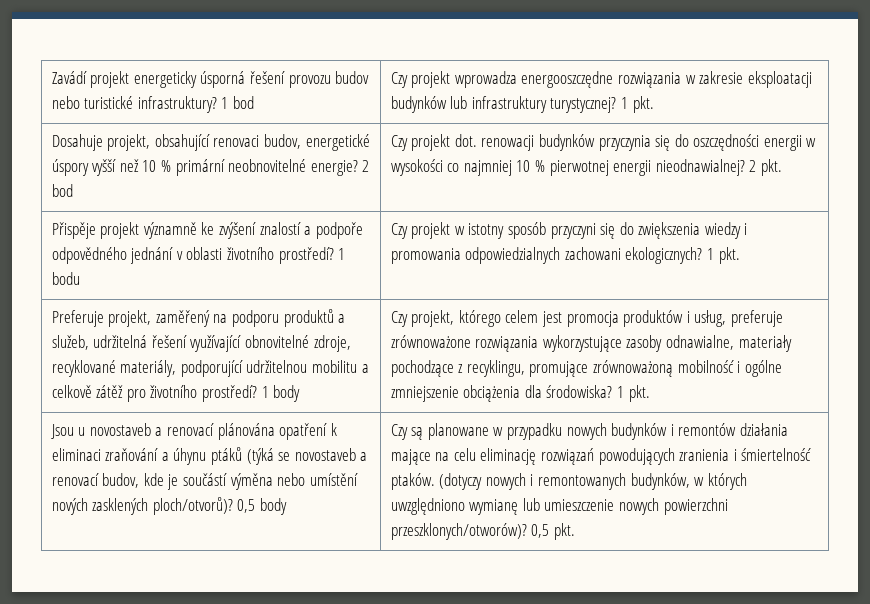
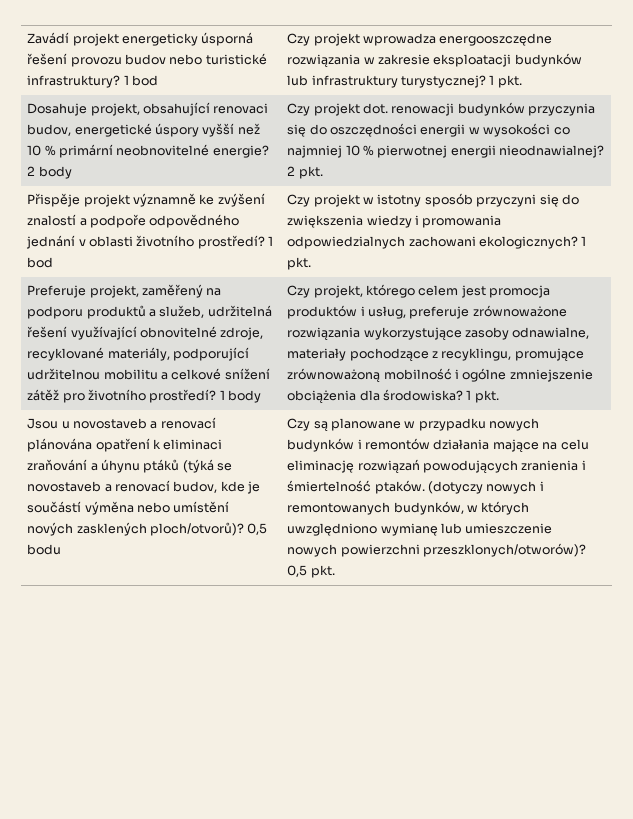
[51,184,73,197] bod -> [38,166,72,179] body
[51,272,80,285] bodu -> [27,257,54,268] bod
[51,385,92,398] celkově -> [171,368,270,380] celkové snížení
[259,498,287,515] body -> [27,544,62,555] bodu

